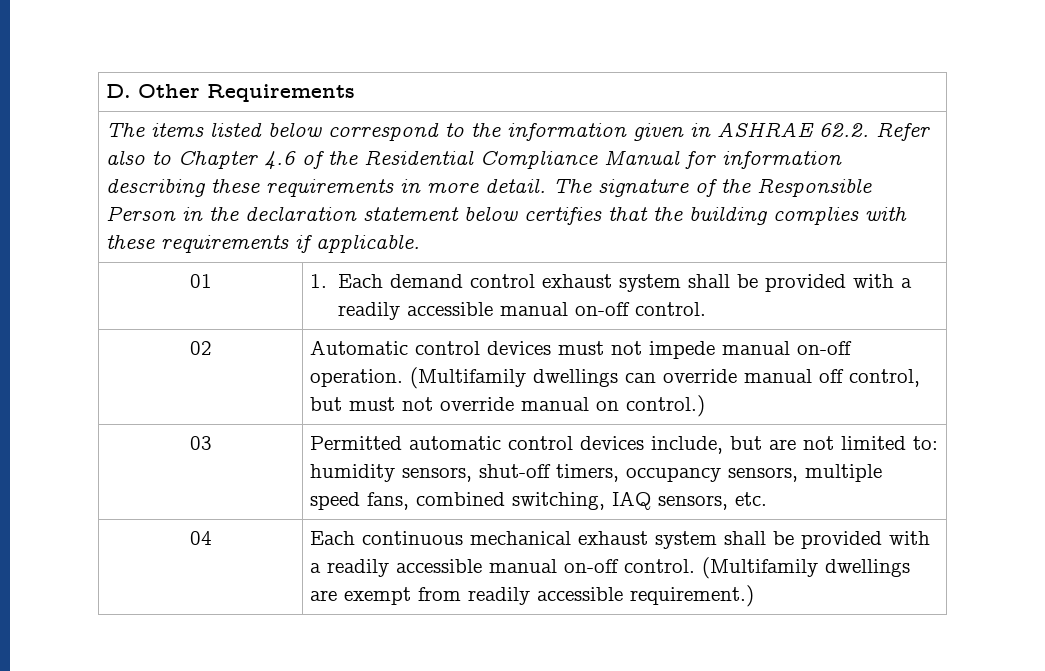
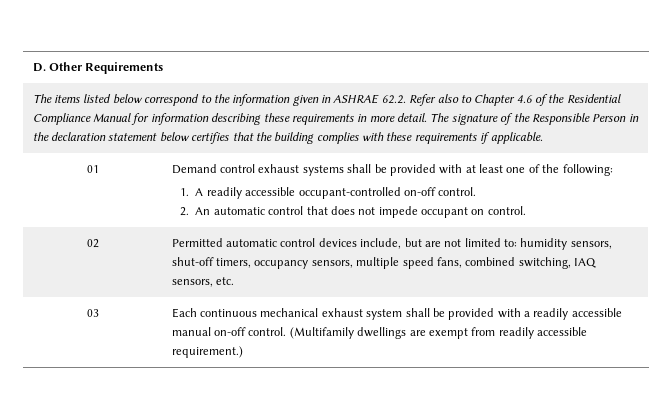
[310,274,463,288] 1. Each demand -> [171,164,217,174] Demand
[618,274,912,292] [337,302,706,320] [189,341,212,355] [310,340,853,359] [310,367,921,389] [310,395,706,417] [189,436,212,450] system shall be provided with a readily accessible manual on-off control. // 02 | Automatic control devices must not impede manual on-off operation. (Multifamily dwellings can override manual off control, but must not override manual on control.) // 03 -> [302,164,613,176] [180,187,477,199] [180,206,526,218] [87,239,99,248] systems shall be provided with at least one of the following: // 1. A readily accessible occupant-controlled on-off control. // 2. An automatic control that does not impede occupant on control. // 02
[189,531,212,545] 04 -> [87,309,99,317] 03

